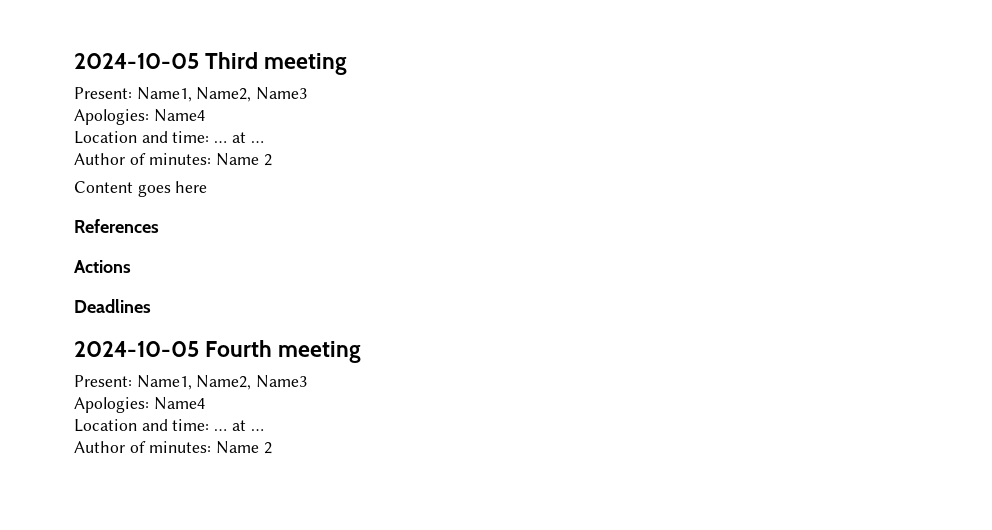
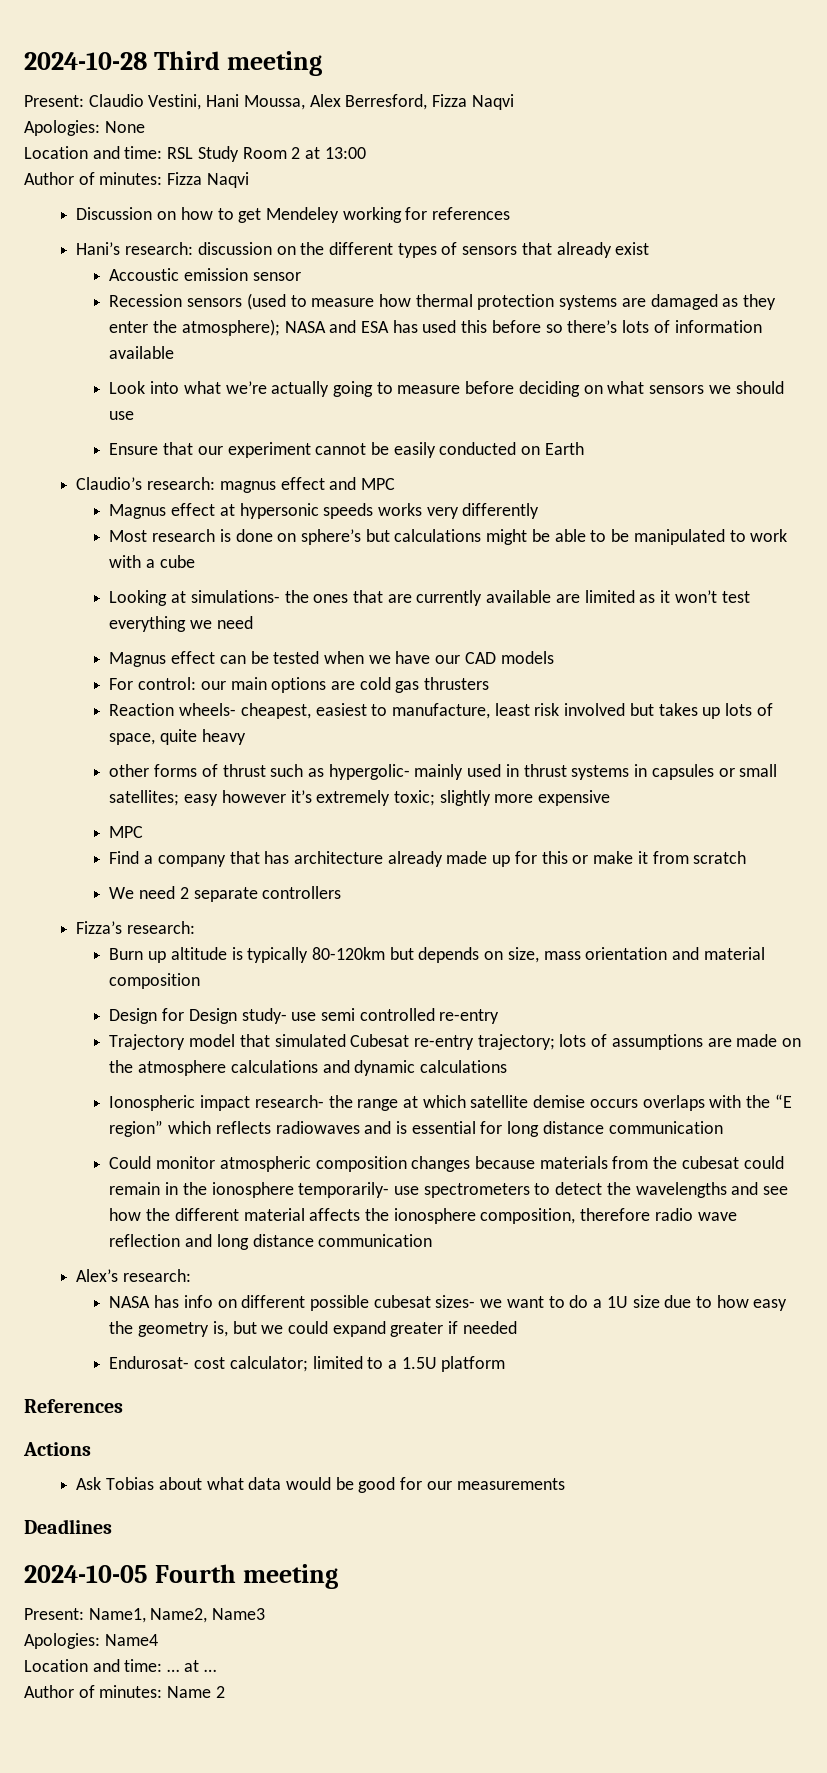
[74,53,199,69] 2024-10-05 -> [24,52,147,70] 2024-10-28
[136,87,308,102] [74,109,205,125] [74,131,264,144] [74,153,272,166] [74,181,208,197] [74,219,159,233] [74,260,131,273] Name1, Name2, Name3 // Apologies: Name4 // Location and time: … at … // Author of minutes: Name 2 // Content goes here // References // Actions -> [88,94,514,110] [24,120,145,136] [24,146,366,162] [24,172,249,188] [76,207,511,223] [76,242,650,258] [109,268,301,281] [109,293,777,310] [109,319,762,336] [109,346,175,359] [109,381,784,397] [109,411,135,420] [109,442,584,458] [76,477,395,493] [109,503,540,519] [109,529,788,545] [109,555,195,568] [109,590,750,606] [109,616,253,632] [109,651,554,667] [109,677,490,693] [109,703,773,719] [109,729,246,745] [109,764,778,780] [109,790,611,806] [109,826,144,838] [109,851,747,867] [109,886,342,902] [76,921,196,934] [109,947,765,963] [109,973,201,989] [109,1008,500,1024] [109,1034,802,1050] [109,1060,508,1076] [109,1094,792,1111] [109,1120,723,1137] [109,1156,784,1172] [109,1182,789,1198] [109,1208,737,1224] [109,1234,433,1250] [76,1269,192,1282] [109,1295,788,1311] [109,1321,517,1337] [109,1356,506,1372] [24,1399,123,1413] [23,1442,91,1456] [76,1477,565,1493] Claudio Vestini, Hani Moussa, Alex Berresford, Fizza Naqvi // Apologies: None // Location and time: RSL Study Room 2 at 13:00 // Author of minutes: Fizza Naqvi // Discussion on how to get Mendeley working for references // Hani’s research: discussion on the different types of sensors that already exist // Accoustic emission sensor // Recession sensors (used to measure how thermal protection systems are damaged as they enter the atmosphere); NASA and ESA has used this before so there’s lots of information available // Look into what we’re actually going to measure before deciding on what sensors we should use // Ensure that our experiment cannot be easily conducted on Earth // Claudio’s research: magnus effect and MPC // Magnus effect at hypersonic speeds works very differently // Most research is done on sphere’s but calculations might be able to be manipulated to work with a cube // Looking at simulations- the ones that are currently available are limited as it won’t test everything we need // Magnus effect can be tested when we have our CAD models // For control: our main options are cold gas thrusters // Reaction wheels- cheapest, easiest to manufacture, least risk involved but takes up lots of space, quite heavy // other forms of thrust such as hypergolic- mainly used in thrust systems in capsules or small satellites; easy however it’s extremely toxic; slightly more expensive // MPC // Find a company that has architecture already made up for this or make it from scratch // We need 2 separate controllers // Fizza’s research: // Burn up altitude is typically 80-120km but depends on size, mass orientation and material composition // Design for Design study- use semi controlled re-entry // Trajectory model that simulated Cubesat re-entry trajectory; lots of assumptions are made on the atmosphere calculations and dynamic calculations // Ionospheric impact research- the range at which satellite demise occurs overlaps with the “E region” which reflects radiowaves and is essential for long distance communication // Could monitor atmospheric composition changes because materials from the cubesat could remain in the ionosphere temporarily- use spectrometers to detect the wavelengths and see how the different material affects the ionosphere composition, therefore radio wave reflection and long distance communication // Alex’s research: // NASA has info on different possible cubesat sizes- we want to do a 1U size due to how easy the geometry is, but we could expand greater if needed // Endurosat- cost calculator; limited to a 1.5U platform // References // Actions // Ask Tobias about what data would be good for our measurements

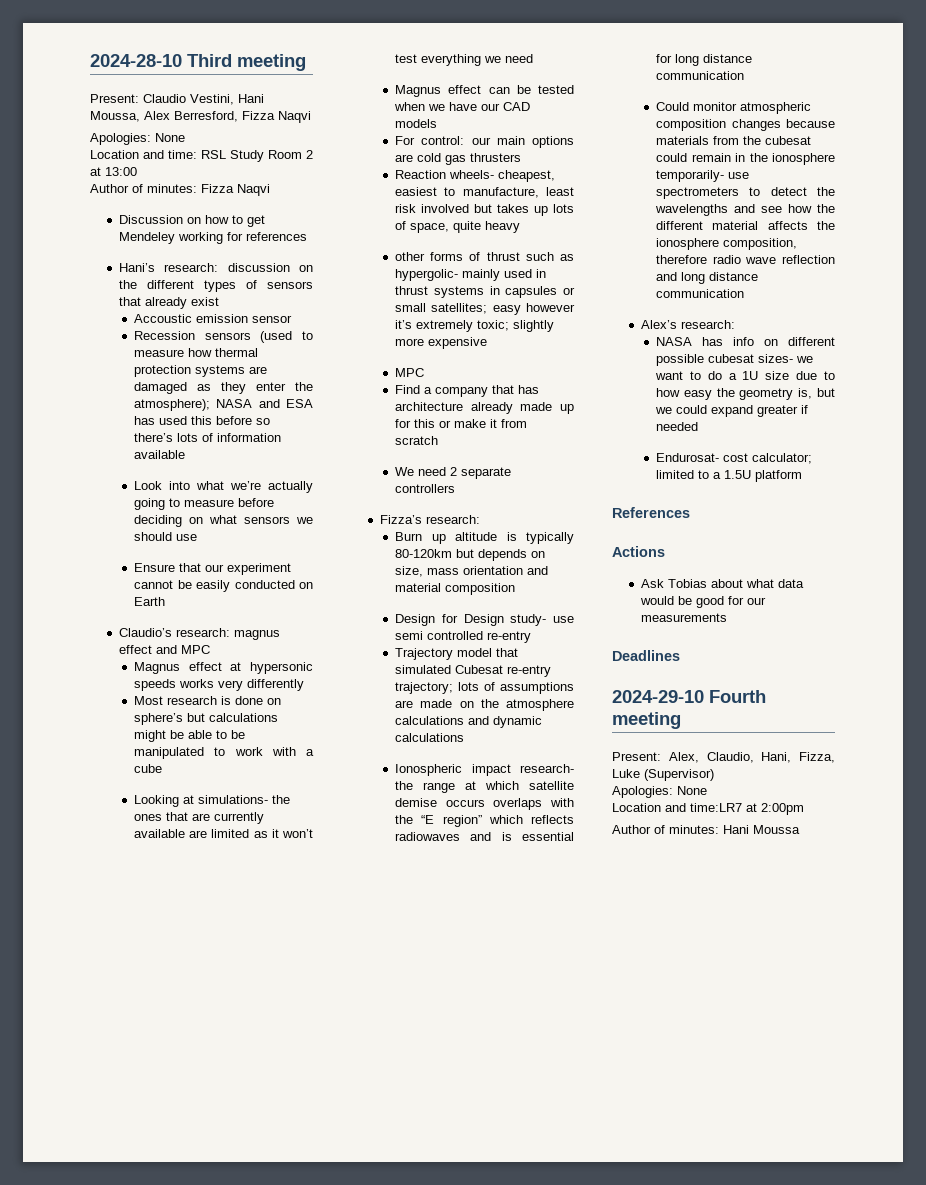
[24,52,147,70] 2024-10-28 -> [90,54,182,67] 2024-28-10
[24,1565,148,1583] 2024-10-05 -> [612,690,704,703] 2024-29-10
[88,1608,266,1623] [24,1633,158,1649] [24,1659,216,1672] [24,1685,225,1698] Name1, Name2, Name3 // Apologies: Name4 // Location and time: … at … // Author of minutes: Name 2 -> [668,752,835,763] [612,769,714,781] [612,786,707,798] [612,803,804,815] [612,825,800,834] Alex, Claudio, Hani, Fizza, Luke (Supervisor) // Apologies: None // Location and time:LR7 at 2:00pm // Author of minutes: Hani Moussa

